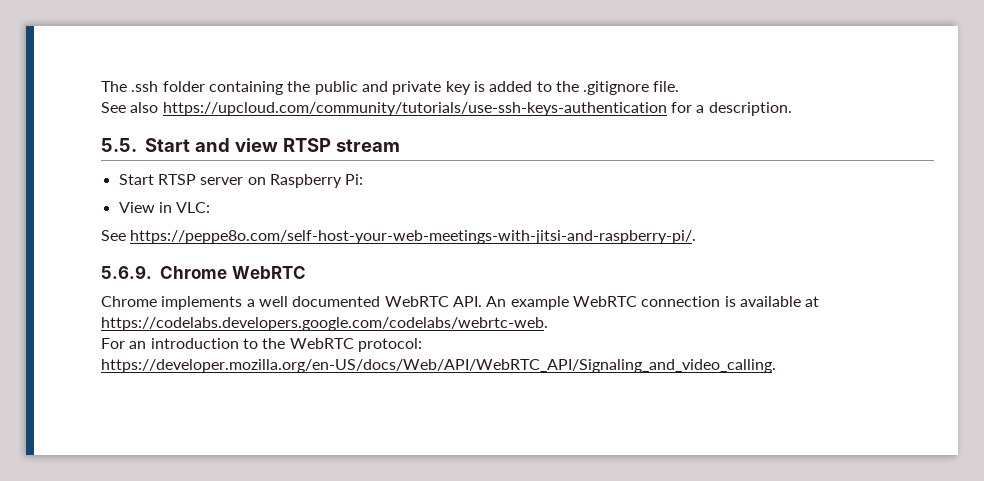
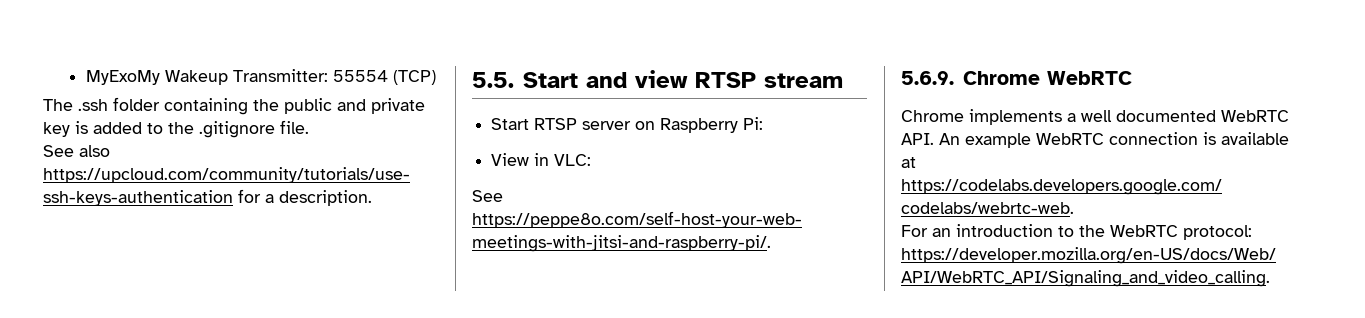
(101, 86) none -> [85,69,436,85] MyExoMy Wakeup Transmitter: 55554 (TCP) //

